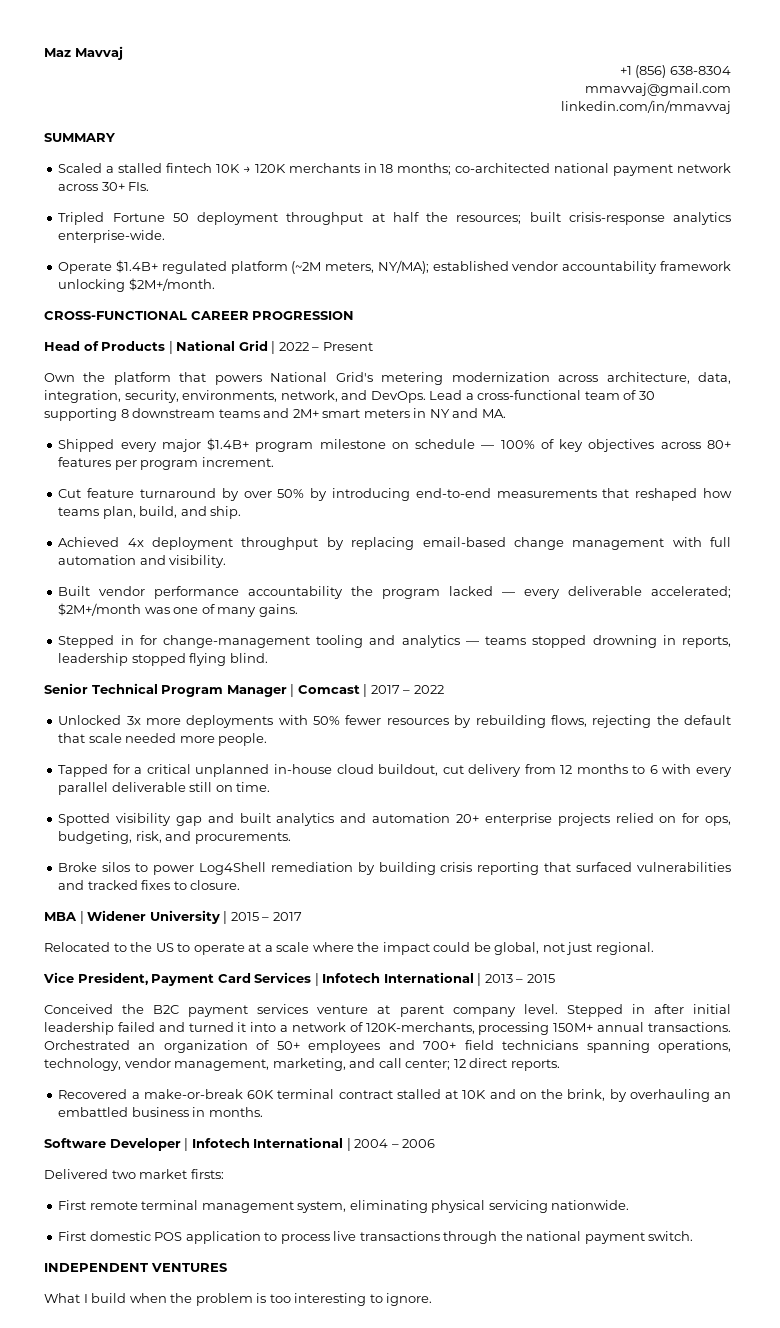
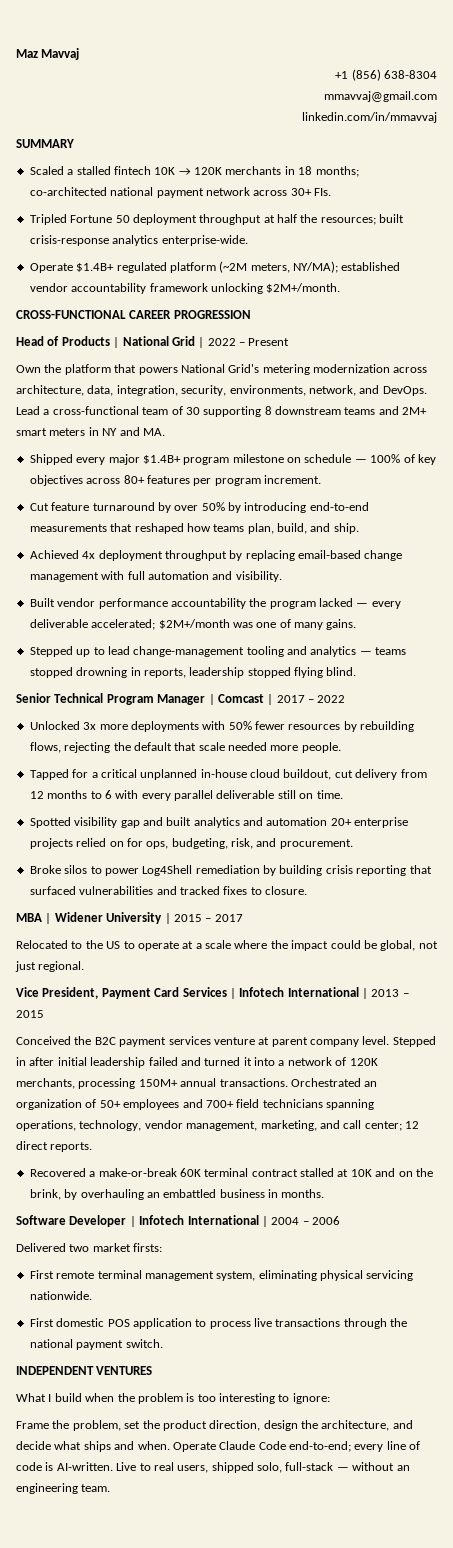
[120,635,157,645] in for -> [76,646,130,657] up to lead
[194,832,291,844] procurements. -> [279,839,353,849] procurement.
[365,1022,475,1034] 120K-merchants, -> [349,1058,378,1066] [16,1078,75,1089] 120K merchants,
[386,1293,433,1306] ignore. -> [292,1393,330,1404] [16,1420,413,1431] [16,1441,421,1452] [16,1462,410,1473] [16,1483,111,1494] ignore: // Frame the problem, set the product direction, design the architecture, and decide what ships and when. Operate Claude Code end-to-end; every line of code is AI-written. Live to real users, shipped solo, full-stack — without an engineering team.

